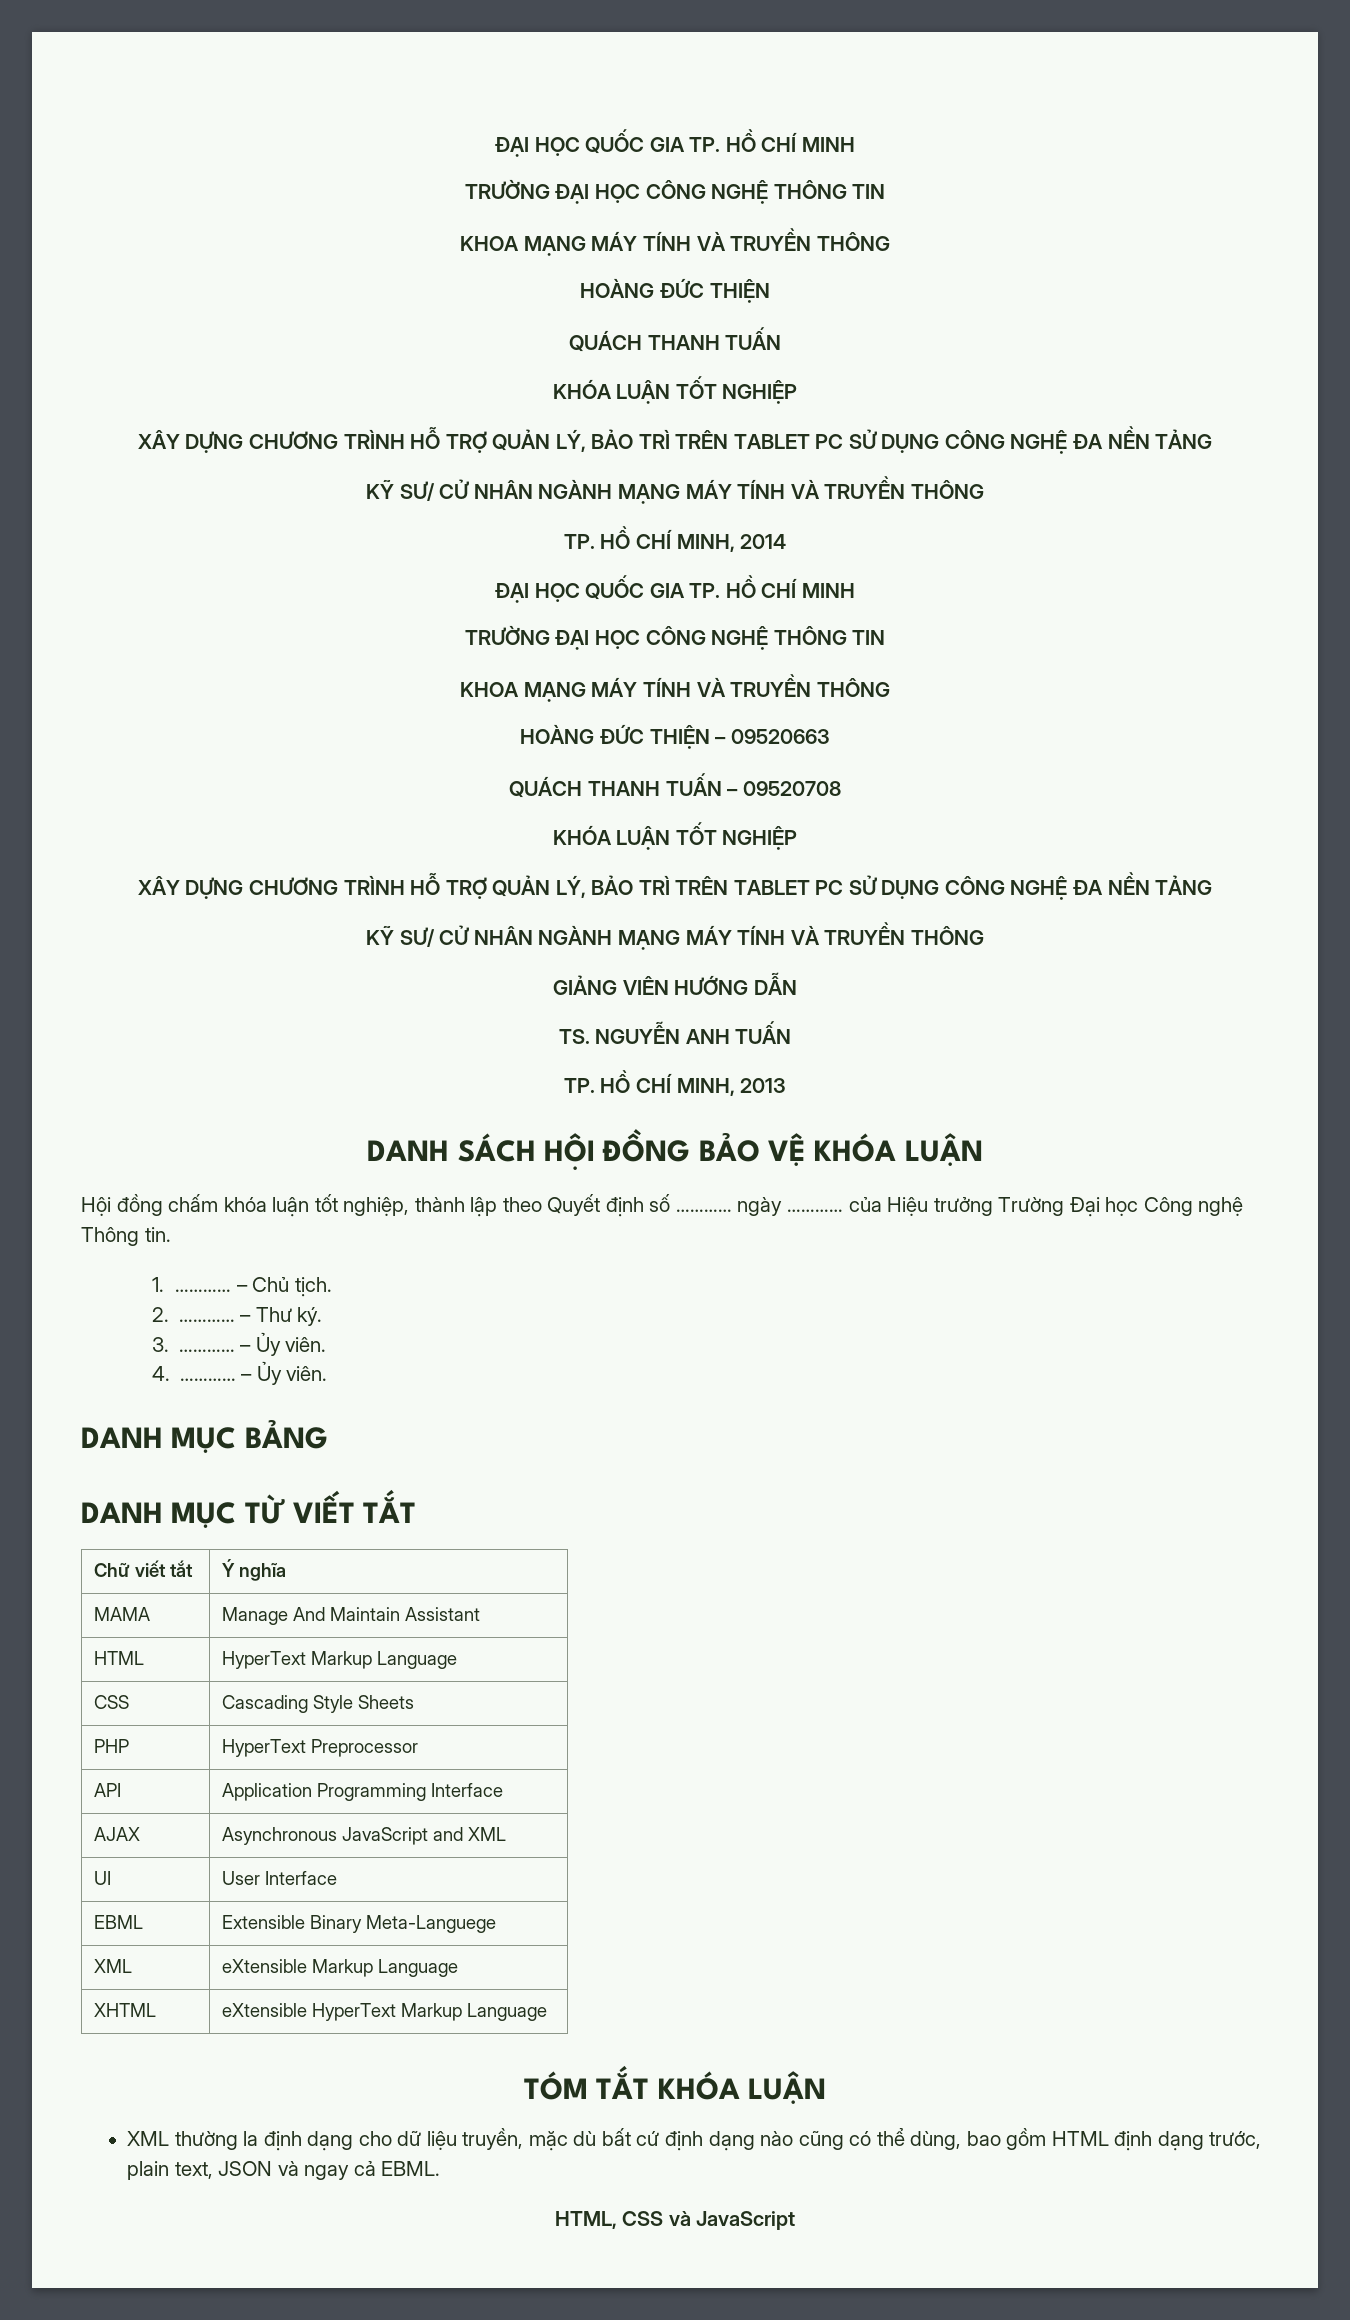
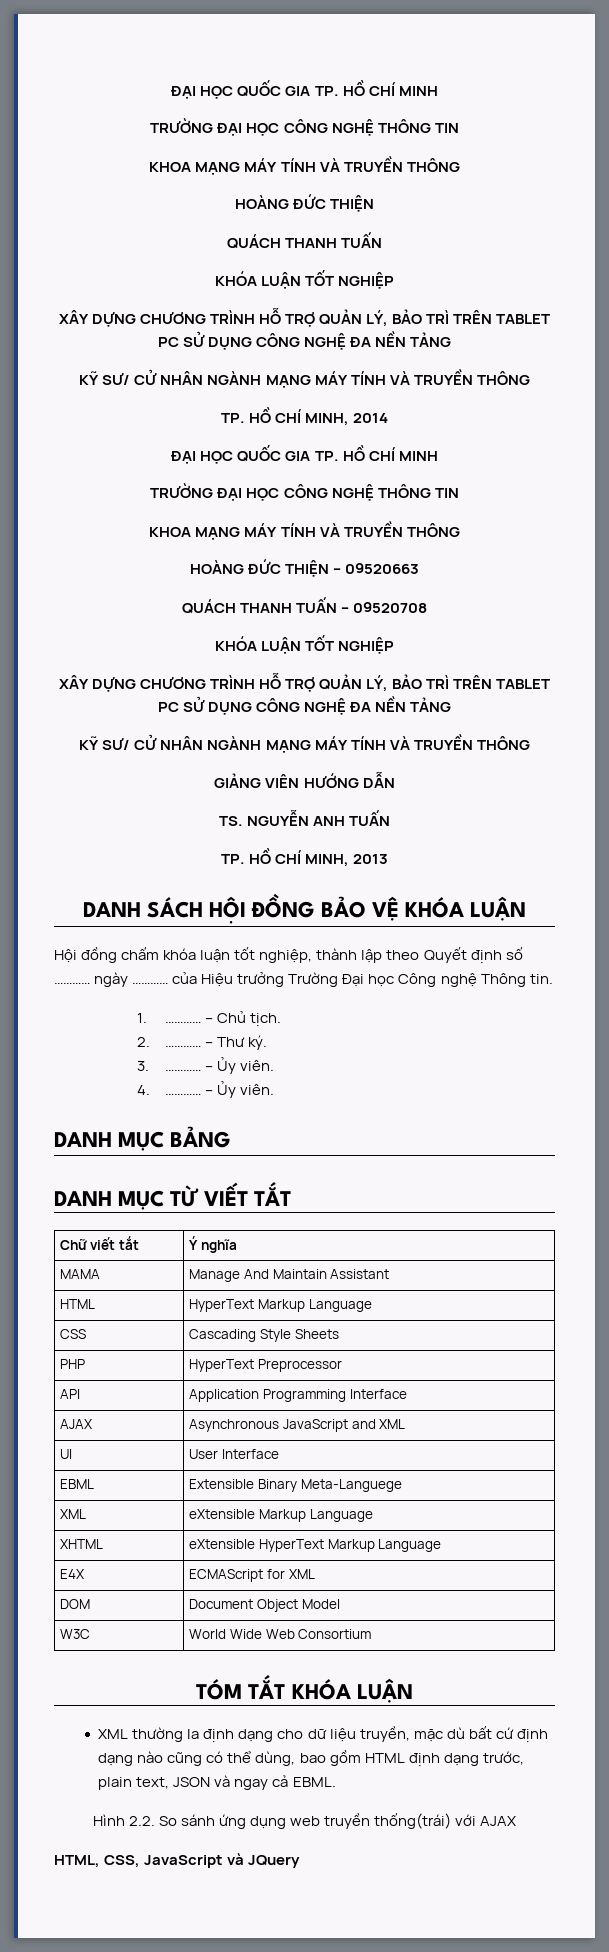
(548, 2012) none -> [60,1569,86,1579] [189,1569,315,1582] [60,1599,91,1609] [189,1599,340,1612] [60,1629,91,1639] [189,1629,372,1639] // E4X | ECMAScript for XML // DOM | Document Object Model // W3C | World Wide Web Consortium
[554,2211,796,2230] HTML, CSS và JavaScript -> [92,1813,517,1829] [54,1853,301,1868] Hình 2.2. So sánh ứng dụng web truyền thống(trái) với AJAX // HTML, CSS, JavaScript và JQuery

